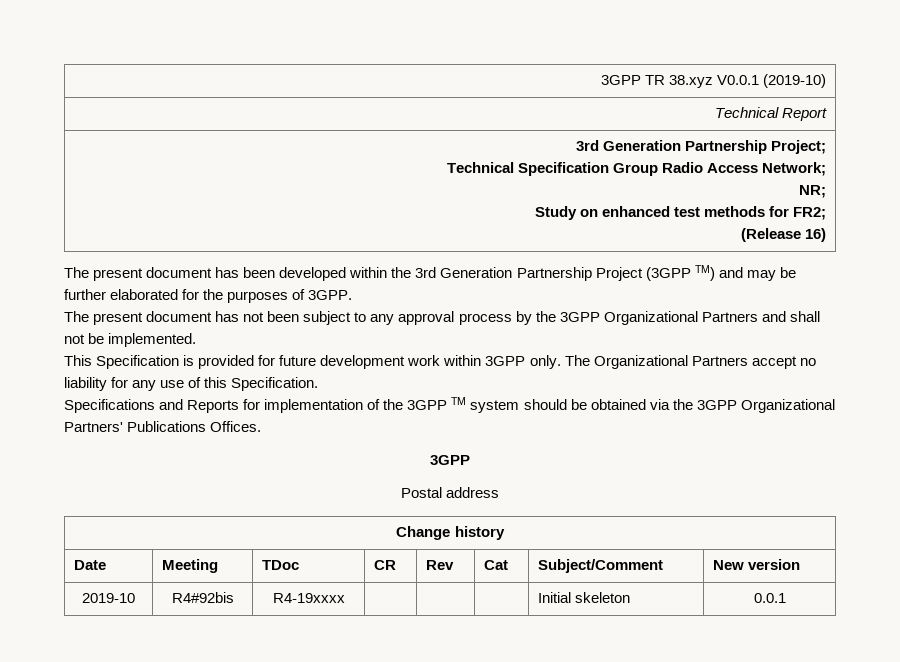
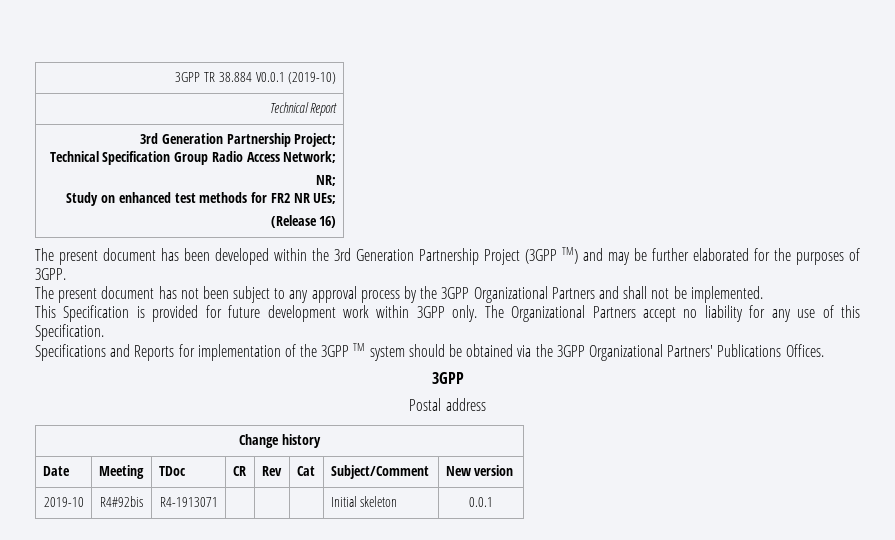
[668,75,713,88] 38.xyz -> [218,72,252,82] 38.884
[792,207,826,220] FR2; -> [270,193,337,204] FR2 NR UEs;
[272,593,345,603] R4-19xxxx -> [159,497,218,507] R4-1913071

